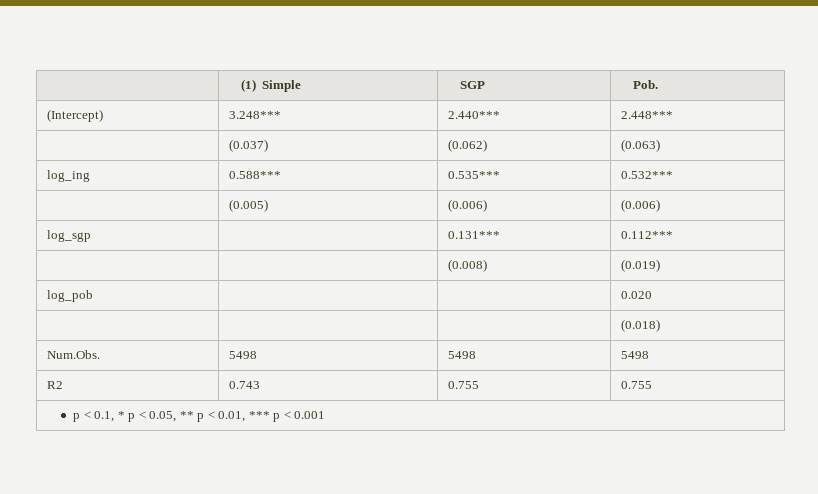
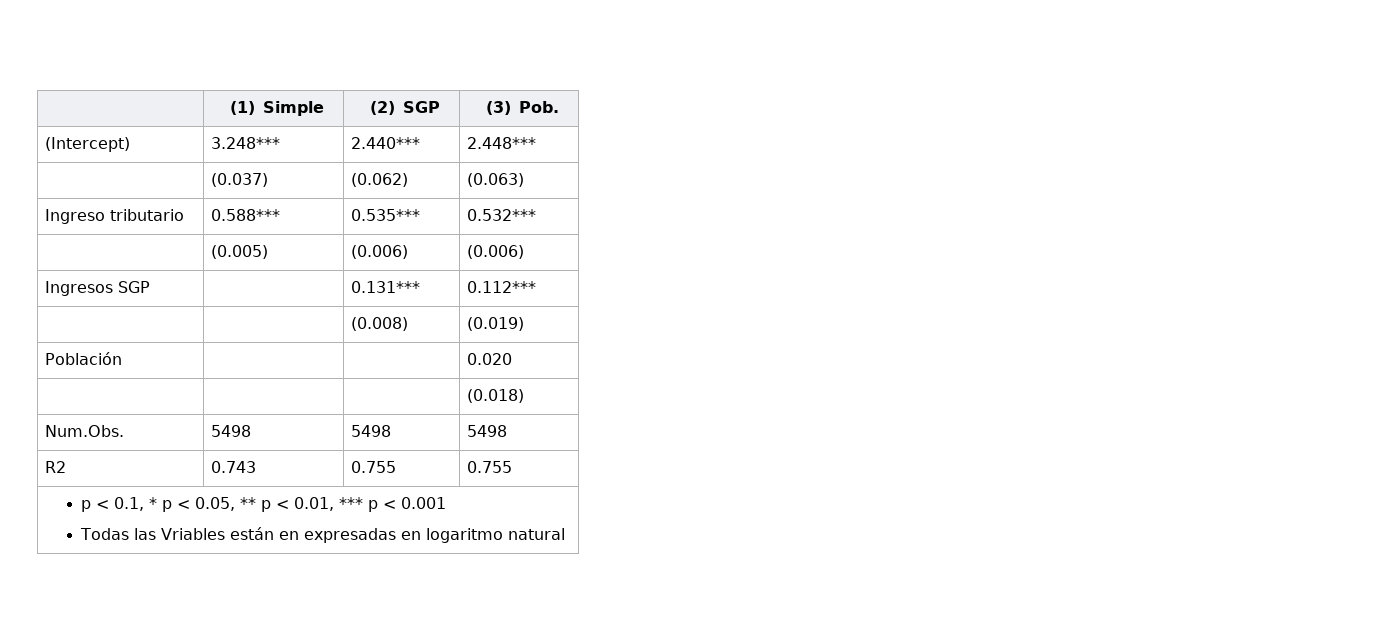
[459,81,485,89] SGP | -> [369,101,440,115] [485,101,511,115] (2) SGP | (3)
[47,170,91,182] log_ing -> [44,209,184,224] Ingreso tributario
[47,230,92,242] log_sgp -> [44,281,150,296] Ingresos SGP
[47,290,94,302] log_pob -> [44,352,122,365] Población
(326, 415) none -> [80,527,566,543] // Todas las Vriables están en expresadas en logaritmo natural

